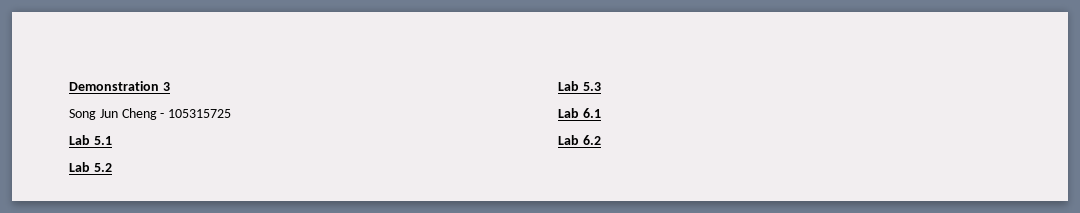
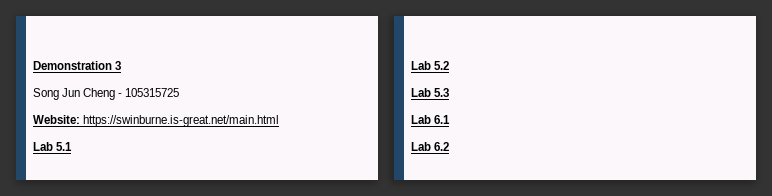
(232, 113) none -> [33,115,280,127] // Website: https://swinburne.is-great.net/main.html

